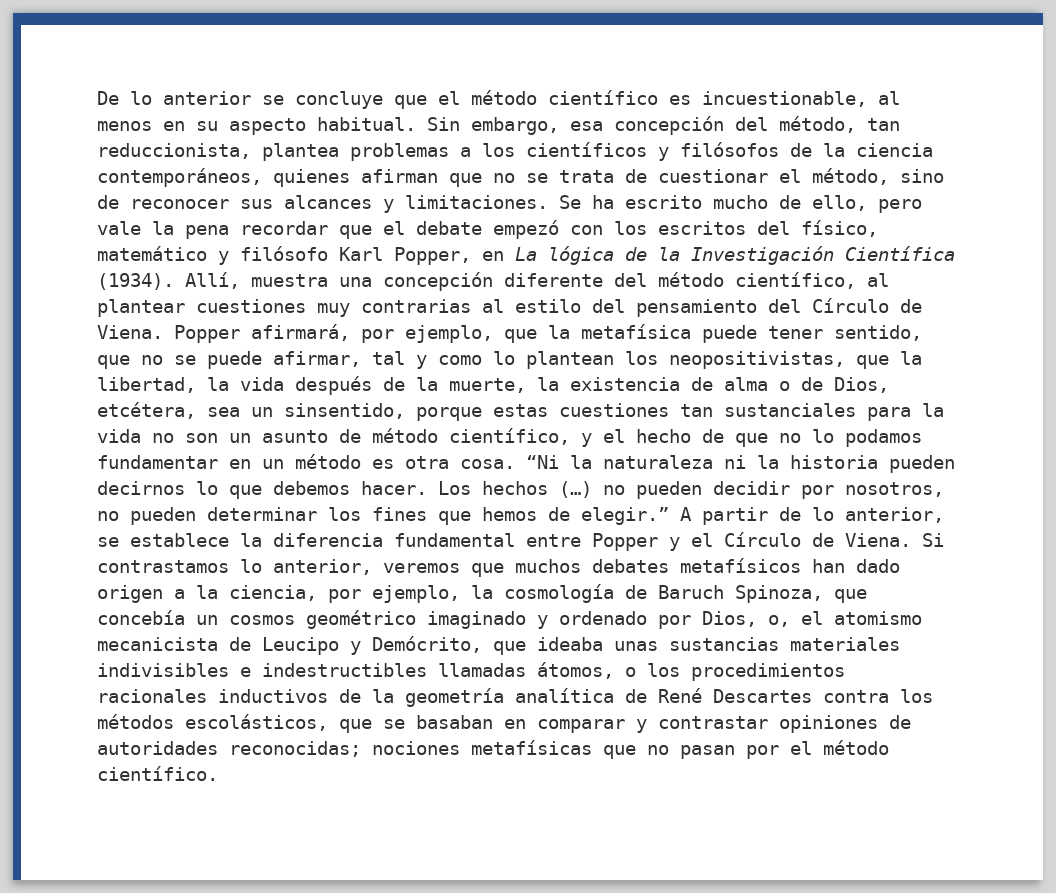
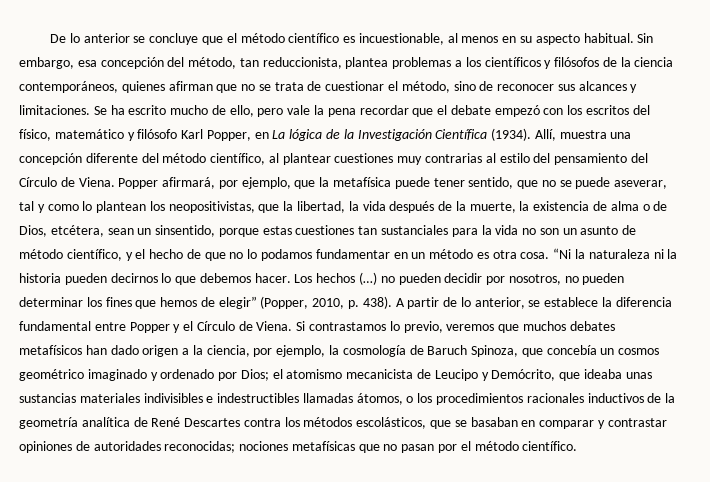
[273,351,361,367] afirmar, -> [614,180,668,189] aseverar,
[207,407,240,417] sea -> [107,228,134,235] sean
[581,507,669,525] elegir.” -> [218,296,392,309] elegir” (Popper, 2010, p. 438).
[273,559,372,575] anterior, -> [403,321,443,333] previo,
[702,611,790,627] Dios, o, -> [240,369,269,381] Dios;

